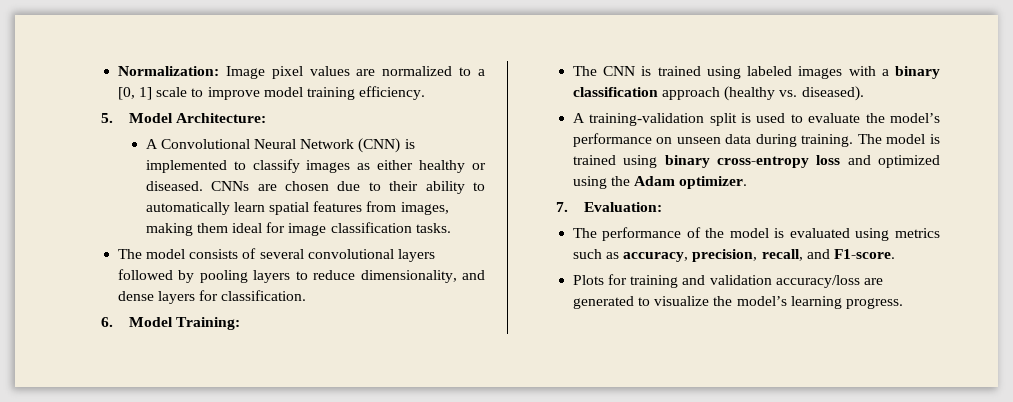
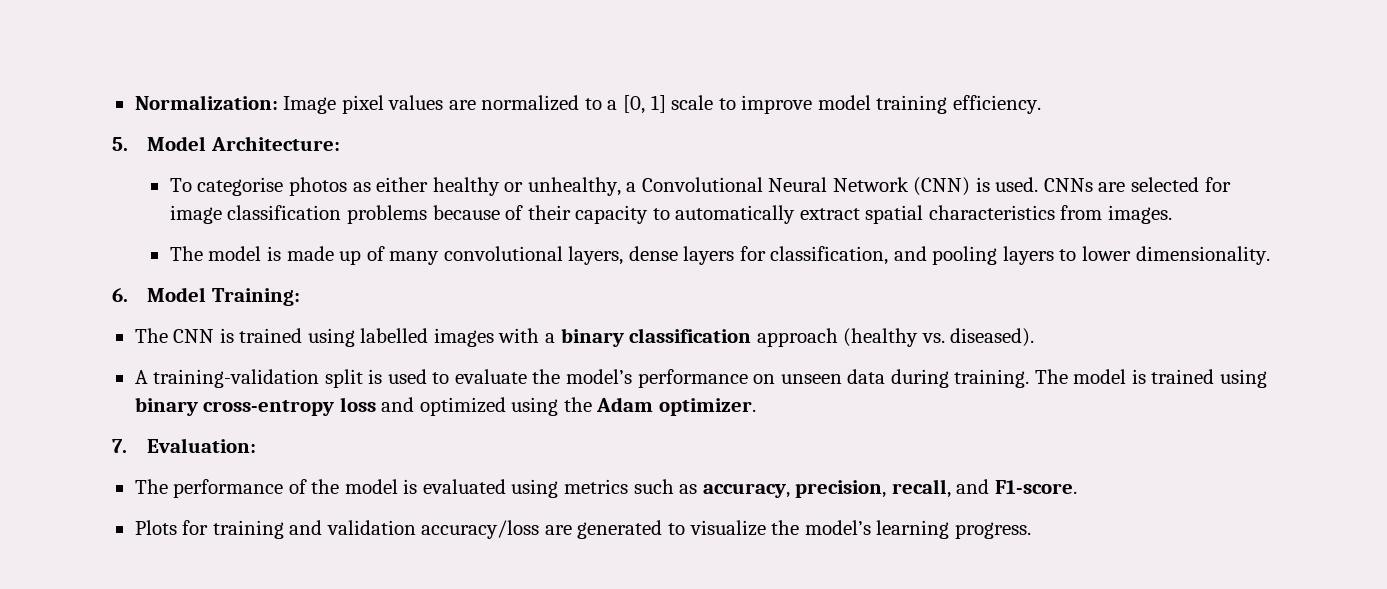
[145,139,158,149] A -> [169,177,637,196] To categorise photos as either healthy or unhealthy, a
[145,159,486,173] [145,181,486,194] [145,201,449,215] [145,222,451,236] [117,248,435,262] [117,269,485,283] [117,290,307,304] implemented to classify images as either healthy or diseased. CNNs are chosen due to their ability to automatically learn spatial features from images, making them ideal for image classification tasks. // The model consists of several convolutional layers followed by pooling layers to reduce dimensionality, and dense layers for classification. -> [995,177,1231,192] [169,205,1172,224] [169,246,1270,265] used. CNNs are selected for image classification problems because of their capacity to automatically extract spatial characteristics from images. // The model is made up of many convolutional layers, dense layers for classification, and pooling layers to lower dimensionality.
[747,66,793,76] labeled -> [360,328,429,343] labelled

